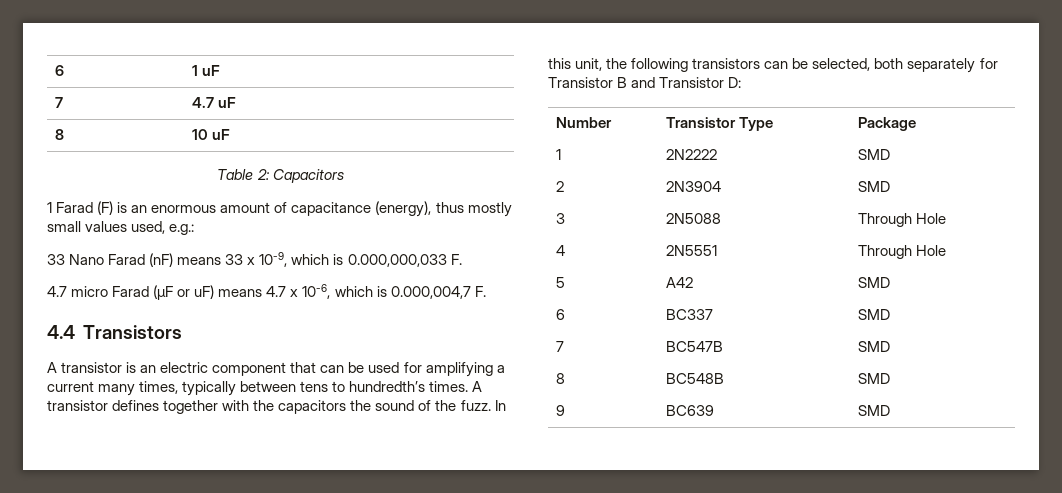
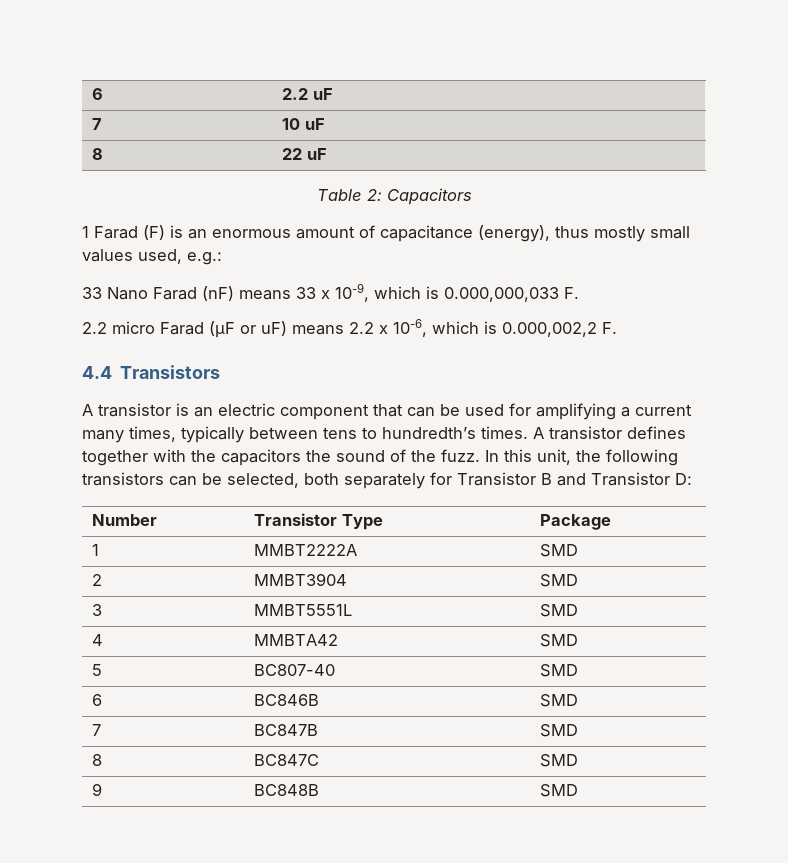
[55,65,65,76] [192,65,199,76] 6 | 1 -> [92,88,104,100] [282,88,309,100] 6 | 2.2
[192,97,215,108] 4.7 -> [282,118,301,130] 10
[192,129,209,140] 10 -> [282,148,303,160] 22
[47,286,67,297] 4.7 -> [82,322,107,334] 2.2
[266,286,287,297] 4.7 -> [349,322,374,334] 2.2
[390,286,471,299] 0.000,004,7 -> [502,322,597,337] 0.000,002,2
[666,149,718,160] 2N2222 -> [254,544,358,556] MMBT2222A
[666,181,722,192] 2N3904 -> [254,573,348,586] MMBT3904
[666,213,722,224] [858,213,947,227] [556,245,566,256] [666,245,718,256] [858,245,947,259] 2N5088 | Through Hole // 4 | 2N5551 | Through Hole -> [254,604,353,616] [540,604,579,617] [92,634,104,646] [254,634,339,646] [540,634,579,647] MMBT5551L | SMD // 4 | MMBTA42 | SMD
[666,277,694,288] A42 -> [254,664,336,676] BC807-40
[666,309,714,320] BC337 -> [254,694,320,706] BC846B
[666,341,724,352] BC547B -> [254,724,319,736] BC847B
[666,373,725,384] BC548B -> [254,754,320,766] BC847C
[666,405,715,416] BC639 -> [254,784,320,796] BC848B

